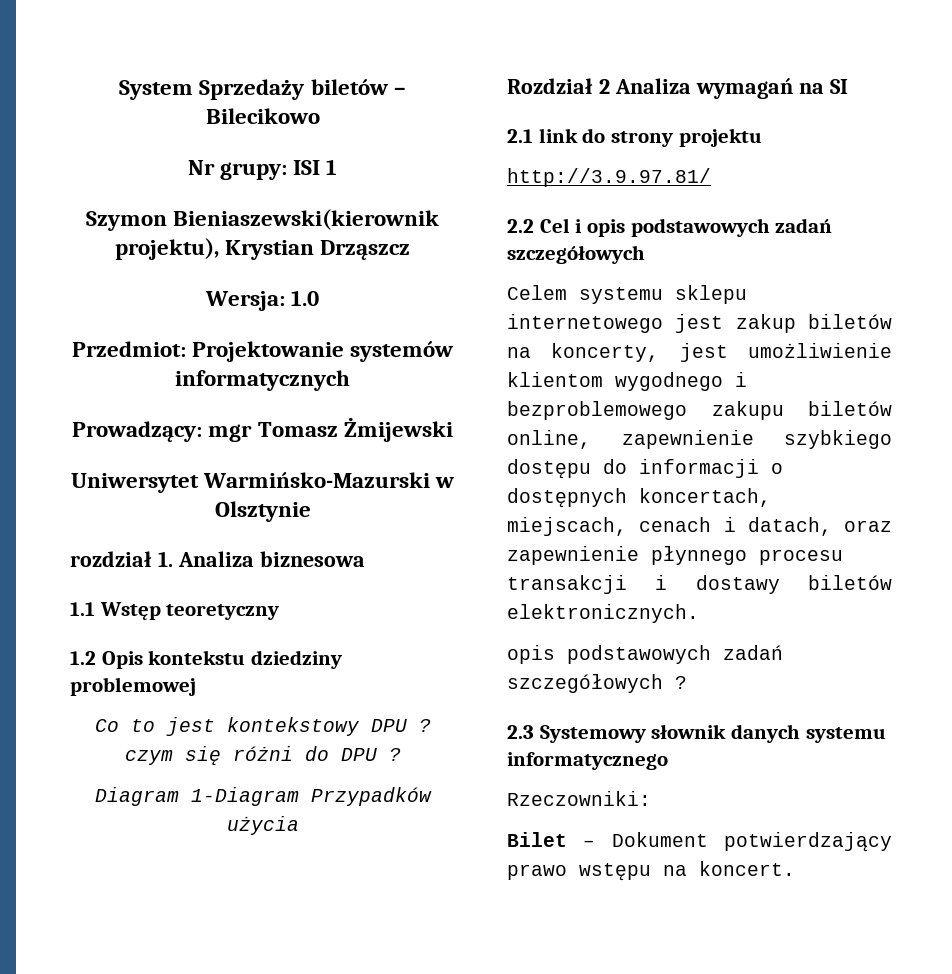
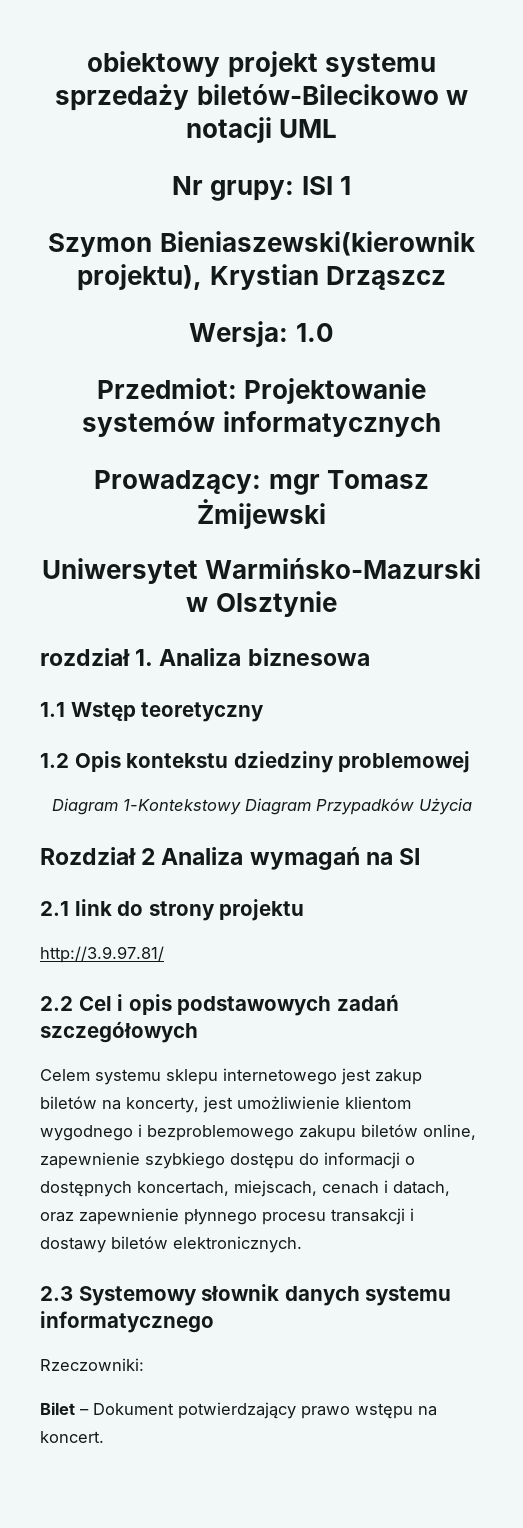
[119,79,406,100] [205,108,320,124] System Sprzedaży biletów – Bilecikowo -> [87,51,436,78] [55,84,468,111] [185,117,338,143] obiektowy projekt systemu sprzedaży biletów-Bilecikowo w notacji UML
[94,717,431,736] [124,746,401,766] [94,787,432,806] [226,816,299,835] Co to jest kontekstowy DPU ? czym się różni do DPU ? // Diagram 1-Diagram Przypadków użycia -> [51,798,472,815] Diagram 1-Kontekstowy Diagram Przypadków Użycia
[507,645,783,664] [507,674,687,693] // opis podstawowych zadań szczegółowych ? -> (302, 1244) none

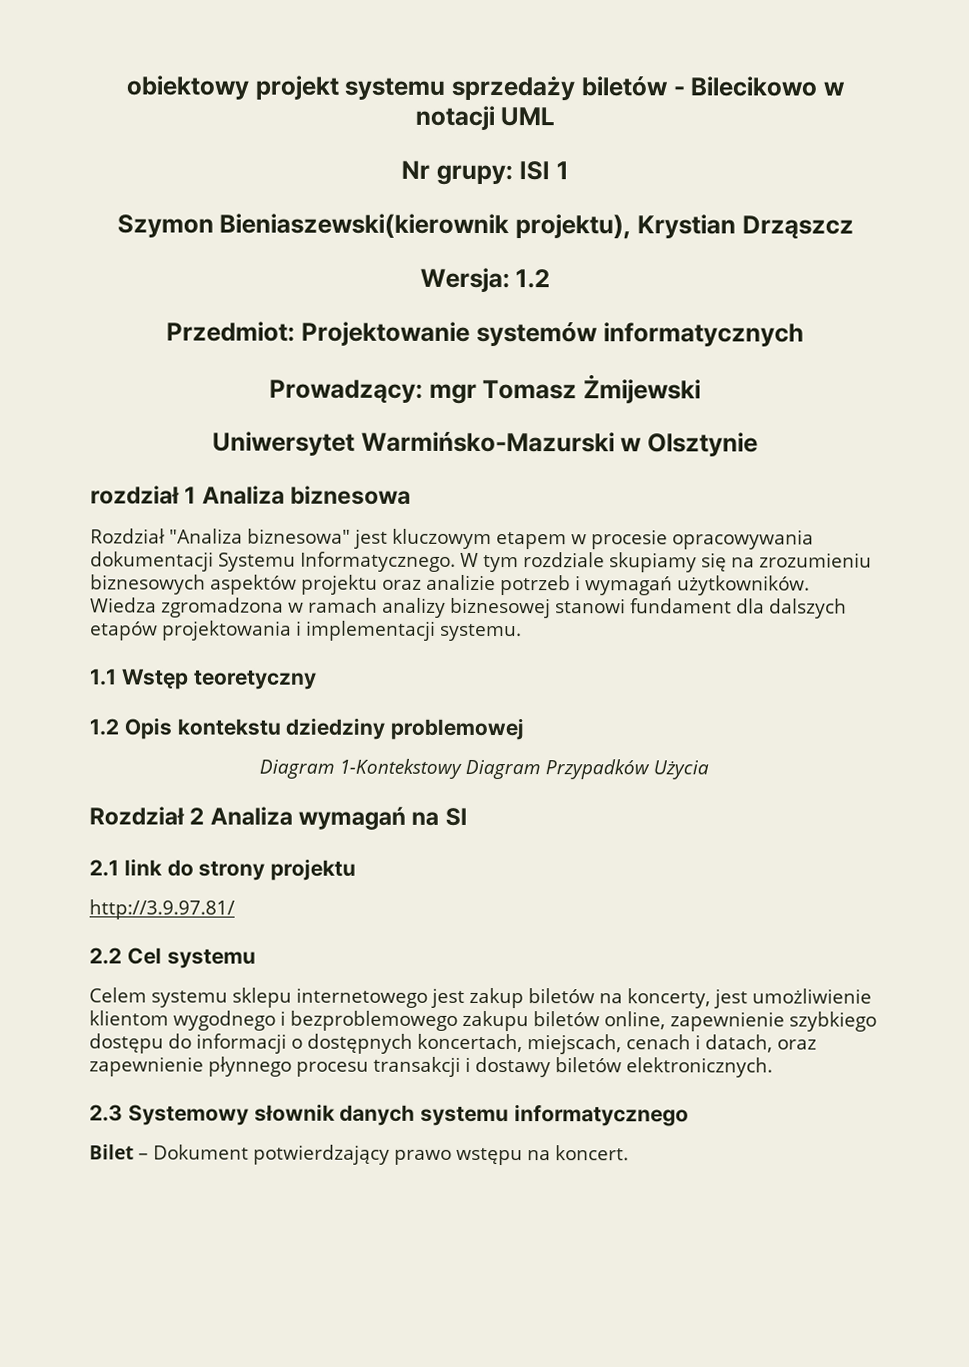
[196,84,439,105] biletów-Bilecikowo -> [580,76,818,97] biletów - Bilecikowo
[295,323,334,342] 1.0 -> [515,269,551,289] 1.2
[135,649,154,666] 1. -> [184,486,197,504] 1
(370, 657) none -> [90,528,814,550] [90,551,872,573] [90,574,810,596] [90,597,847,619] [90,620,522,642] // Rozdział "Analiza biznesowa" jest kluczowym etapem w procesie opracowywania dokumentacji Systemu Informatycznego. W tym rozdziale skupiamy się na zrozumieniu biznesowych aspektów projektu oraz analizie potrzeb i wymagań użytkowników. Wiedza zgromadzona w ramach analizy biznesowej stanowi fundament dla dalszych etapów projektowania i implementacji systemu.
[117,994,399,1016] [40,1021,198,1043] i opis podstawowych zadań szczegółowych -> [166,948,256,969] systemu
[40,1358,144,1371] // Rzeczowniki: -> (690, 1115) none

